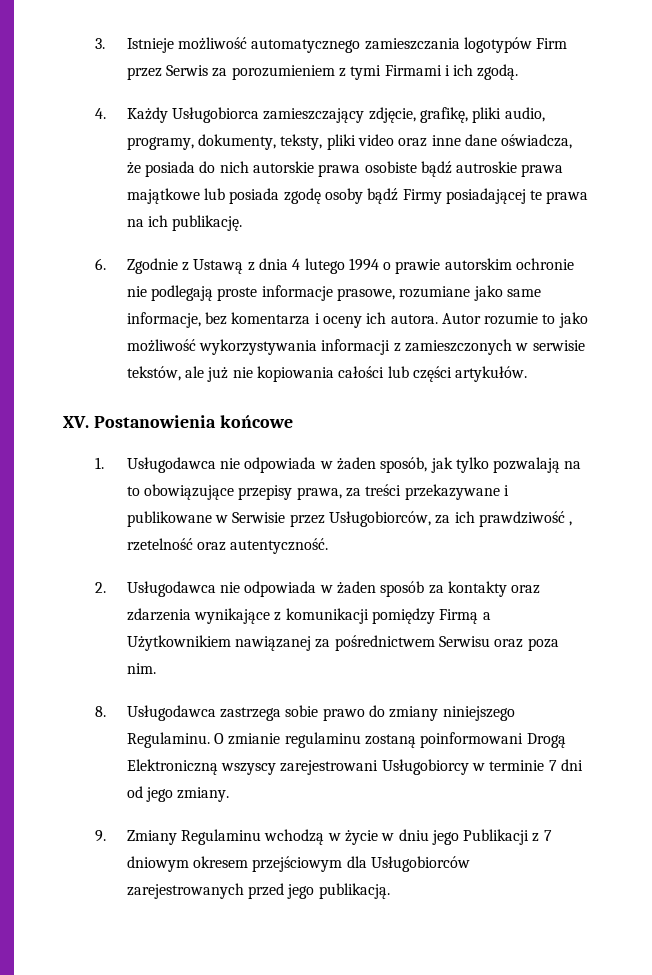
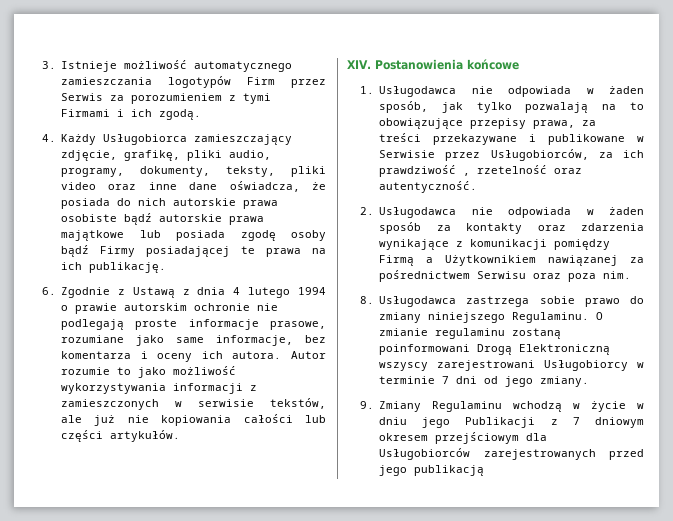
[456,161,518,173] autroskie -> [159,214,223,222] autorskie
[63,416,89,428] XV. -> [347,60,371,69] XIV.
[318,883,390,899] publikacją. -> [414,465,485,476] publikacją

